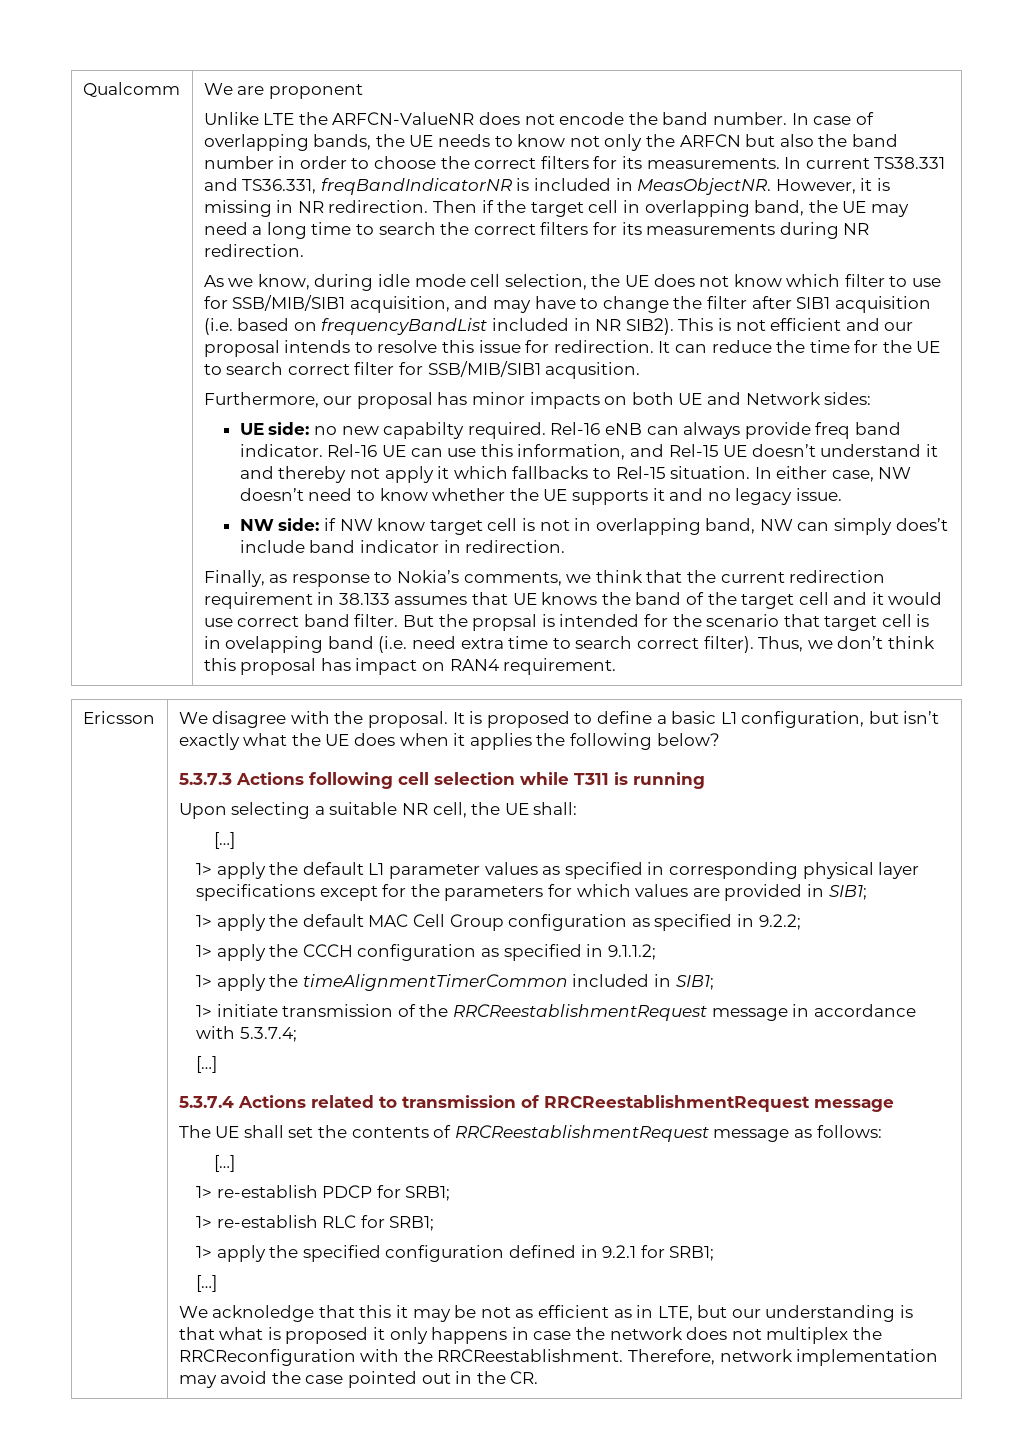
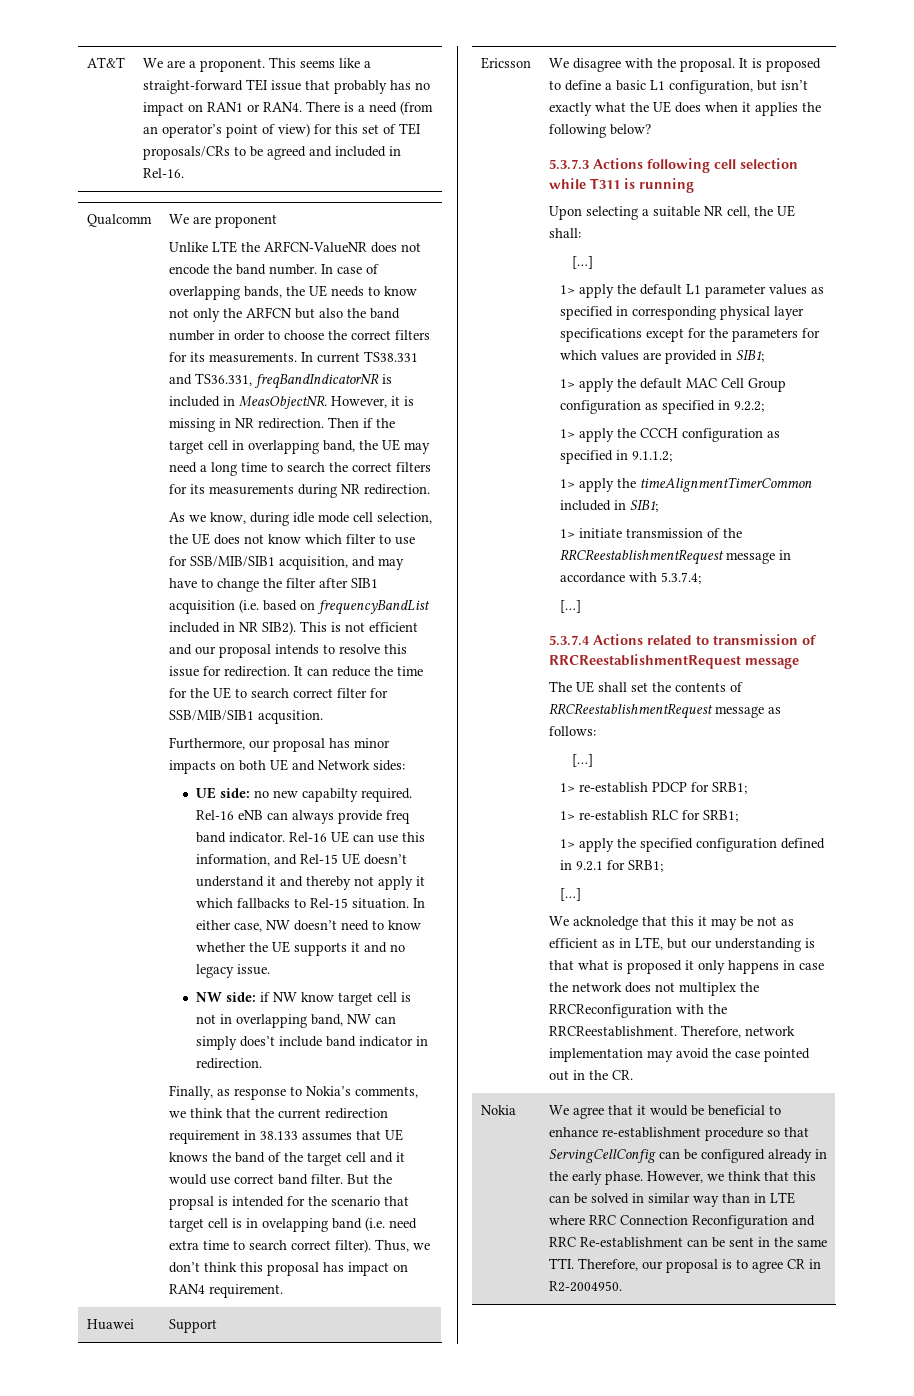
(82, 90) none -> [86,57,125,68] [142,57,371,72] [142,79,430,94] [142,101,433,116] [142,123,421,138] [142,146,401,160] [142,168,184,178] AT&T | We are a proponent. This seems like a straight-forward TEI issue that probably has no impact on RAN1 or RAN4. There is a need (from an operator’s point of view) for this set of TEI proposals/CRs to be agreed and included in Rel-16. //
(617, 666) none -> [86,1319,134,1330] [168,1319,217,1333] // Huawei | Support
(539, 1377) none -> [480,1105,516,1115] [548,1105,781,1119] [548,1127,809,1141] [548,1149,827,1163] [548,1171,816,1185] [548,1192,795,1207] [548,1215,815,1229] [548,1237,827,1248] [548,1258,821,1273] [548,1281,622,1292] // Nokia | We agree that it would be beneficial to enhance re-establishment procedure so that ServingCellConfig can be configured already in the early phase. However, we think that this can be solved in similar way than in LTE where RRC Connection Reconfiguration and RRC Re-establishment can be sent in the same TTI. Therefore, our proposal is to agree CR in R2-2004950.

